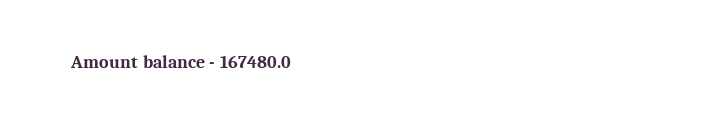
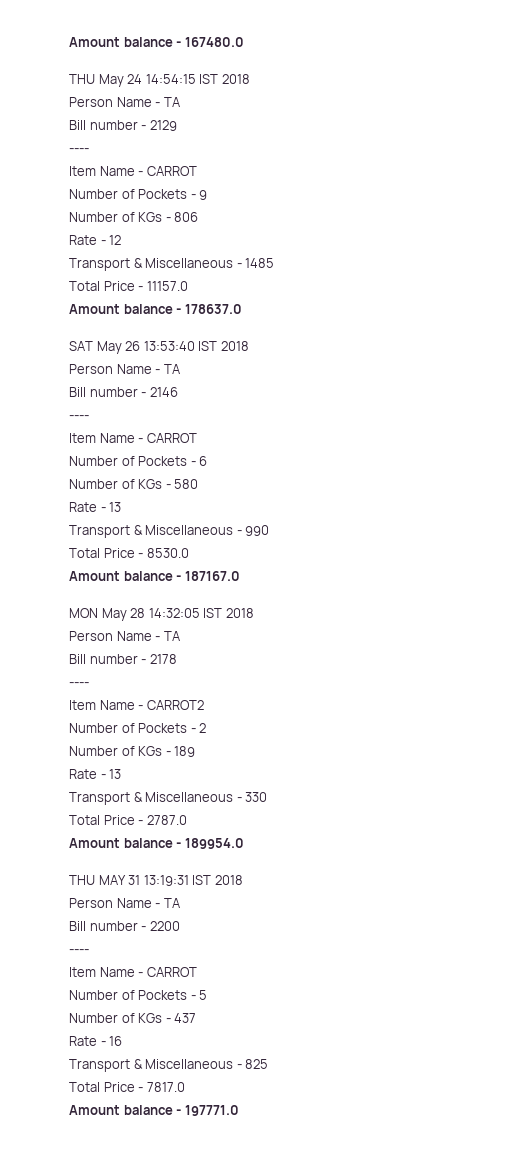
(292, 61) none -> [69,74,250,87] [69,97,180,107] [69,120,177,131] [69,148,89,153] [69,166,197,176] [69,189,208,200] [69,212,199,222] [69,235,122,245] [69,258,275,271] [69,281,188,291] [69,304,242,314] [69,341,249,354] [69,364,180,374] [69,387,178,397] [69,415,89,420] [69,433,197,443] [69,456,208,466] [69,479,199,489] [69,502,122,512] [69,525,270,538] [69,548,189,558] [69,571,240,581] [69,608,254,621] [69,631,180,641] [69,654,177,664] [69,682,89,687] [69,700,204,710] [69,723,207,733] [69,746,196,757] [69,769,122,779] [69,792,268,805] [69,815,187,825] [69,838,244,849] [69,875,243,886] [69,898,180,908] [69,921,180,931] [69,949,89,954] [69,967,197,977] [69,990,208,1000] [69,1013,197,1023] [69,1036,123,1046] [69,1059,269,1072] [69,1082,185,1092] [69,1105,239,1116] // THU May 24 14:54:15 IST 2018 // Person Name - TA // Bill number - 2129 // ---- // Item Name - CARROT // Number of Pockets - 9 // Number of KGs - 806 // Rate - 12 // Transport & Miscellaneous - 1485 // Total Price - 11157.0 // Amount balance - 178637.0 // SAT May 26 13:53:40 IST 2018 // Person Name - TA // Bill number - 2146 // ---- // Item Name - CARROT // Number of Pockets - 6 // Number of KGs - 580 // Rate - 13 // Transport & Miscellaneous - 990 // Total Price - 8530.0 // Amount balance - 187167.0 // MON May 28 14:32:05 IST 2018 // Person Name - TA // Bill number - 2178 // ---- // Item Name - CARROT2 // Number of Pockets - 2 // Number of KGs - 189 // Rate - 13 // Transport & Miscellaneous - 330 // Total Price - 2787.0 // Amount balance - 189954.0 // THU MAY 31 13:19:31 IST 2018 // Person Name - TA // Bill number - 2200 // ---- // Item Name - CARROT // Number of Pockets - 5 // Number of KGs - 437 // Rate - 16 // Transport & Miscellaneous - 825 // Total Price - 7817.0 // Amount balance - 197771.0

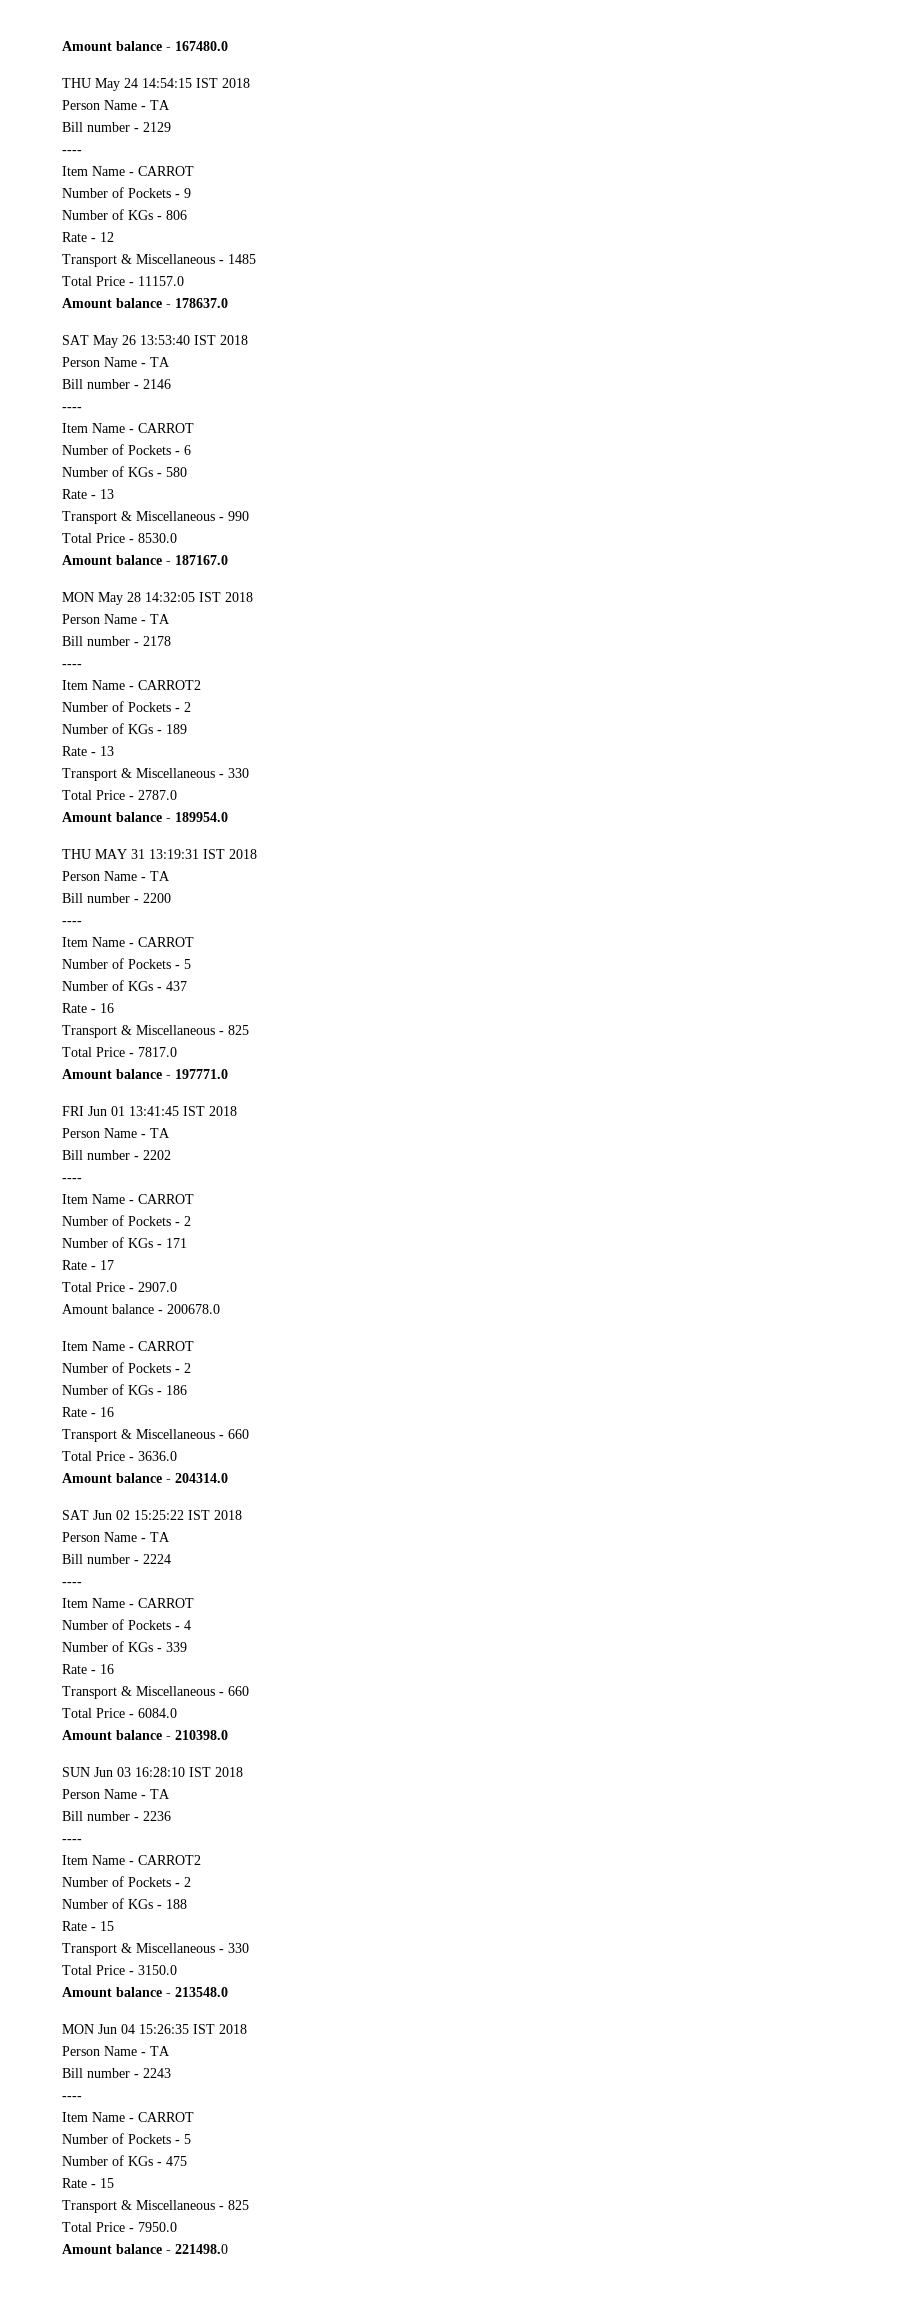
(239, 1110) none -> [62,1106,237,1116] [62,1128,170,1138] [62,1150,171,1160] [62,1178,82,1182] [62,1194,194,1204] [62,1215,191,1226] [62,1237,187,1248] [62,1260,114,1270] [62,1282,177,1292] [62,1304,220,1314] [62,1341,194,1351] [62,1362,191,1373] [62,1384,187,1395] [62,1407,114,1417] [62,1429,249,1442] [62,1451,177,1461] [62,1473,228,1483] [62,1510,242,1520] [62,1532,170,1542] [62,1554,171,1564] [62,1582,82,1586] [62,1598,194,1608] [62,1619,191,1630] [62,1641,187,1652] [62,1664,114,1674] [62,1686,249,1699] [62,1708,177,1718] [62,1730,228,1740] [62,1767,243,1777] [62,1789,170,1799] [62,1811,171,1821] [62,1839,82,1843] [62,1855,201,1865] [62,1876,191,1887] [62,1898,187,1909] [62,1921,114,1931] [62,1943,249,1956] [62,1965,177,1975] [62,1987,228,1997] [62,2024,247,2034] [62,2046,170,2056] [62,2068,171,2078] [62,2096,82,2100] [62,2112,194,2122] [62,2133,191,2144] [62,2155,187,2166] [62,2178,114,2188] [62,2200,249,2213] [62,2222,177,2232] [62,2244,228,2254] // FRI Jun 01 13:41:45 IST 2018 // Person Name - TA // Bill number - 2202 // ---- // Item Name - CARROT // Number of Pockets - 2 // Number of KGs - 171 // Rate - 17 // Total Price - 2907.0 // Amount balance - 200678.0 // Item Name - CARROT // Number of Pockets - 2 // Number of KGs - 186 // Rate - 16 // Transport & Miscellaneous - 660 // Total Price - 3636.0 // Amount balance - 204314.0 // SAT Jun 02 15:25:22 IST 2018 // Person Name - TA // Bill number - 2224 // ---- // Item Name - CARROT // Number of Pockets - 4 // Number of KGs - 339 // Rate - 16 // Transport & Miscellaneous - 660 // Total Price - 6084.0 // Amount balance - 210398.0 // SUN Jun 03 16:28:10 IST 2018 // Person Name - TA // Bill number - 2236 // ---- // Item Name - CARROT2 // Number of Pockets - 2 // Number of KGs - 188 // Rate - 15 // Transport & Miscellaneous - 330 // Total Price - 3150.0 // Amount balance - 213548.0 // MON Jun 04 15:26:35 IST 2018 // Person Name - TA // Bill number - 2243 // ---- // Item Name - CARROT // Number of Pockets - 5 // Number of KGs - 475 // Rate - 15 // Transport & Miscellaneous - 825 // Total Price - 7950.0 // Amount balance - 221498.0

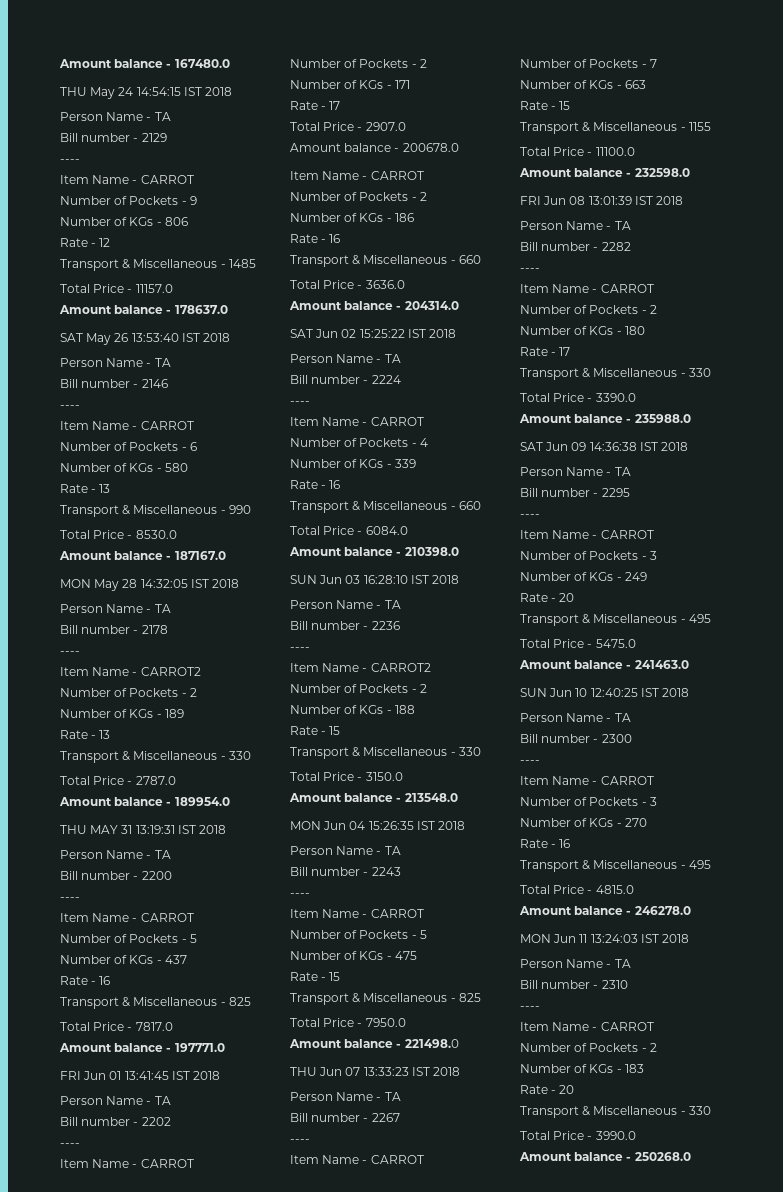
(228, 2249) none -> [290,1067,461,1076] [290,1092,401,1101] [290,1113,400,1122] [290,1139,310,1143] [290,1155,424,1164] [520,59,657,68] [520,80,646,89] [520,101,571,110] [520,122,711,134] [520,147,635,156] [519,168,690,177] [520,196,684,205] [520,221,631,230] [520,242,631,251] [520,268,540,272] [520,284,654,293] [520,305,657,314] [520,326,645,335] [520,347,571,356] [520,368,711,380] [520,393,636,402] [519,414,691,423] [520,442,689,451] [520,467,631,476] [520,488,630,497] [520,514,540,518] [520,530,654,539] [520,551,657,560] [520,572,647,581] [520,593,575,602] [520,614,711,626] [520,639,636,648] [519,660,689,669] [520,688,690,697] [520,713,631,722] [520,734,632,743] [520,760,540,764] [520,776,654,785] [520,797,657,806] [520,818,647,827] [520,839,571,848] [520,860,711,872] [520,885,634,894] [519,906,691,915] [520,934,690,943] [520,959,631,968] [520,980,628,989] [520,1006,540,1010] [520,1022,654,1031] [520,1043,657,1052] [520,1064,644,1073] [520,1085,575,1094] [520,1106,711,1118] [520,1131,636,1140] [519,1152,691,1161] // THU Jun 07 13:33:23 IST 2018 // Person Name - TA // Bill number - 2267 // ---- // Item Name - CARROT // Number of Pockets - 7 // Number of KGs - 663 // Rate - 15 // Transport & Miscellaneous - 1155 // Total Price - 11100.0 // Amount balance - 232598.0 // FRI Jun 08 13:01:39 IST 2018 // Person Name - TA // Bill number - 2282 // ---- // Item Name - CARROT // Number of Pockets - 2 // Number of KGs - 180 // Rate - 17 // Transport & Miscellaneous - 330 // Total Price - 3390.0 // Amount balance - 235988.0 // SAT Jun 09 14:36:38 IST 2018 // Person Name - TA // Bill number - 2295 // ---- // Item Name - CARROT // Number of Pockets - 3 // Number of KGs - 249 // Rate - 20 // Transport & Miscellaneous - 495 // Total Price - 5475.0 // Amount balance - 241463.0 // SUN Jun 10 12:40:25 IST 2018 // Person Name - TA // Bill number - 2300 // ---- // Item Name - CARROT // Number of Pockets - 3 // Number of KGs - 270 // Rate - 16 // Transport & Miscellaneous - 495 // Total Price - 4815.0 // Amount balance - 246278.0 // MON Jun 11 13:24:03 IST 2018 // Person Name - TA // Bill number - 2310 // ---- // Item Name - CARROT // Number of Pockets - 2 // Number of KGs - 183 // Rate - 20 // Transport & Miscellaneous - 330 // Total Price - 3990.0 // Amount balance - 250268.0

